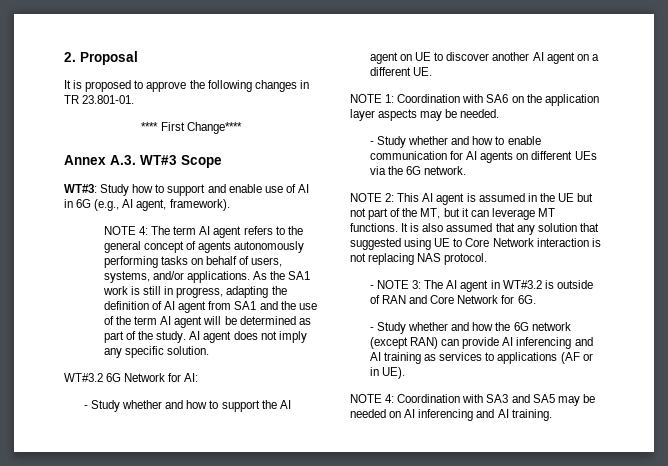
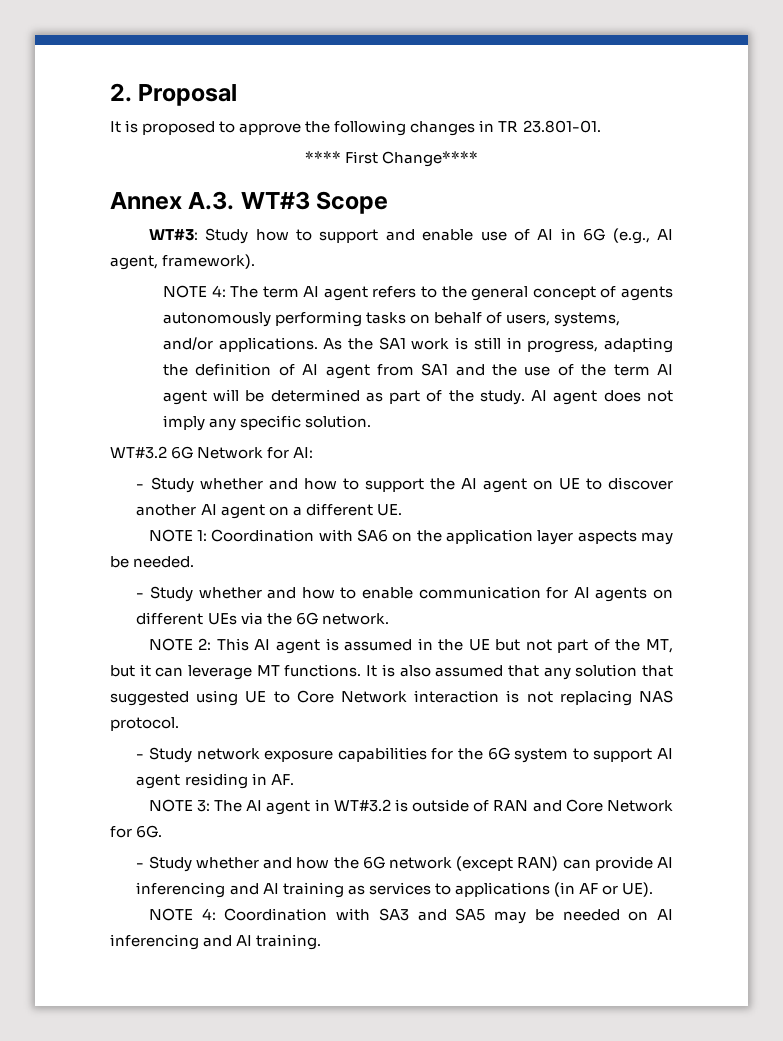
(374, 287) none -> [149,747,674,763] [136,773,294,789] Study network exposure capabilities for the 6G system to support AI agent residing in AF. //
[560,352,593,364] [369,367,379,376] (AF or in -> [553,882,618,897] (in AF or

